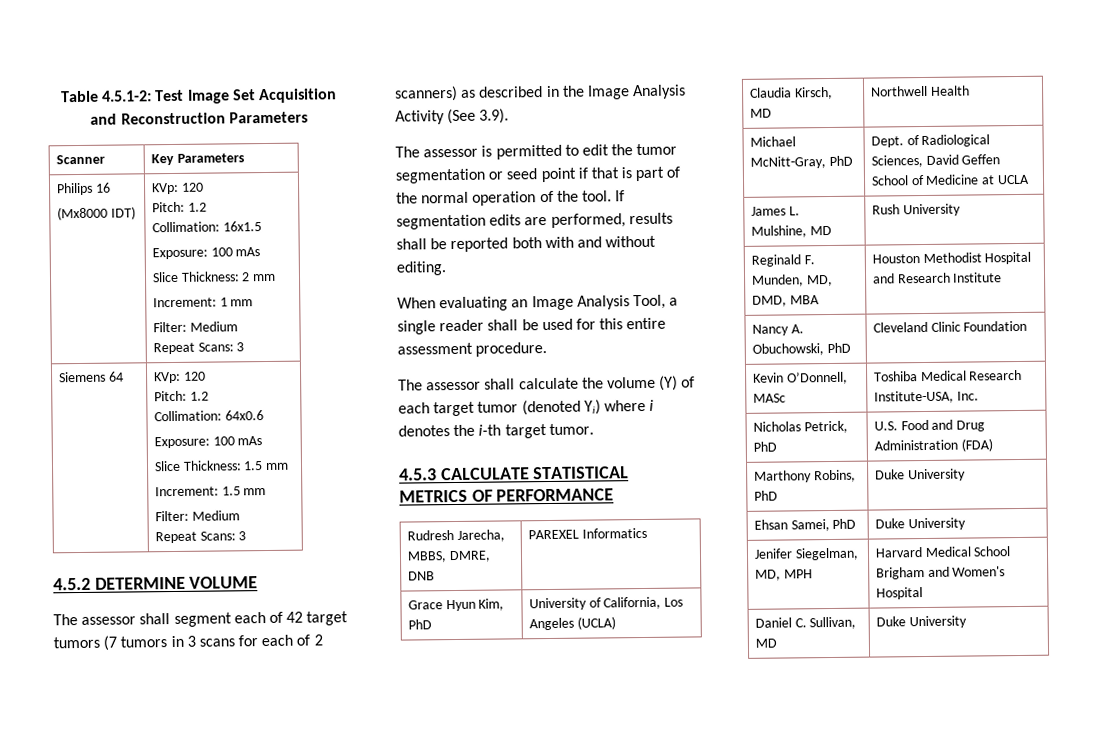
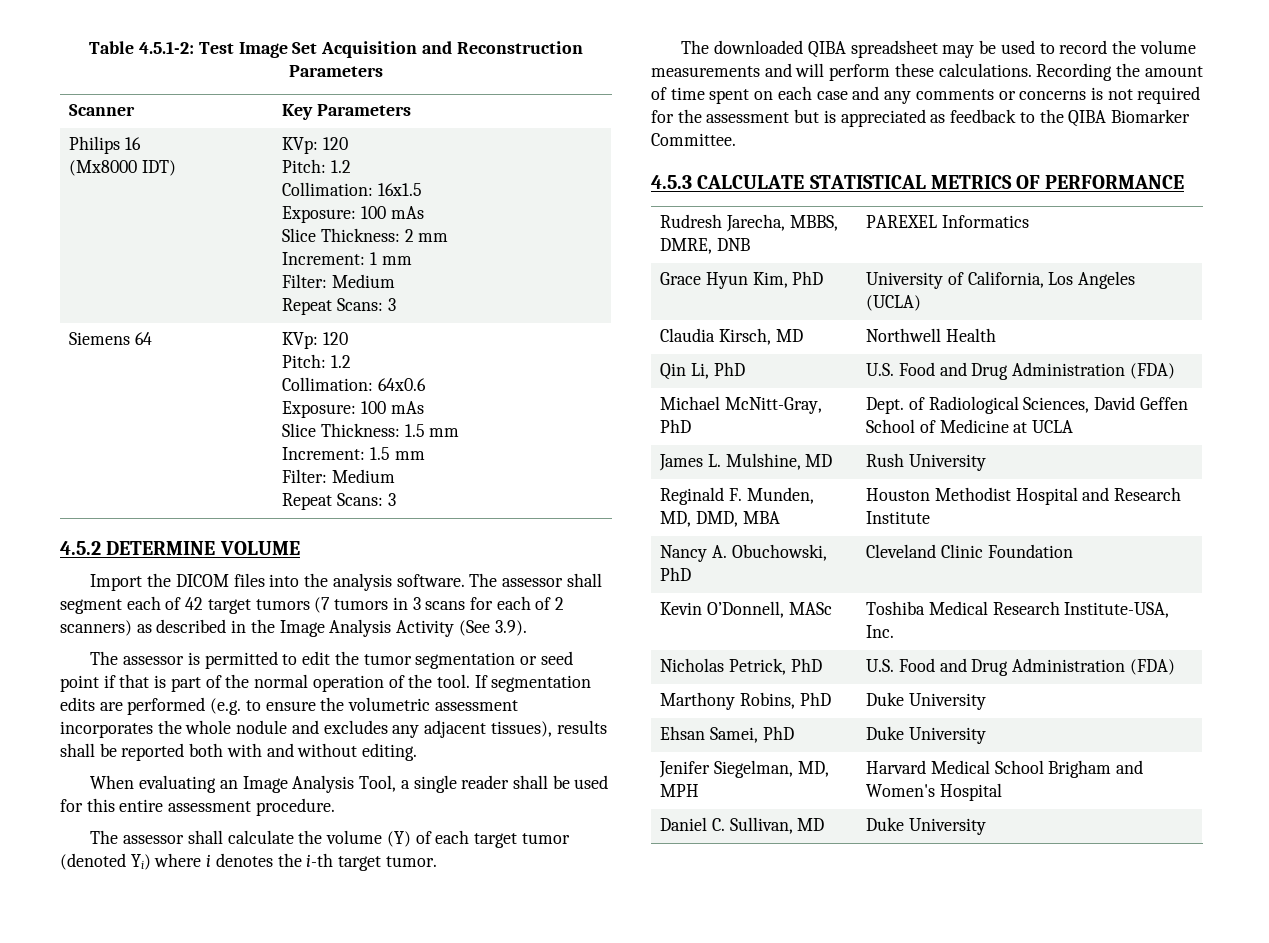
(259, 582) none -> [90,573,465,591] Import the DICOM files into the analysis software.
[550,213,626,228] performed, -> [127,697,518,715] [60,720,552,738] performed (e.g. to ensure the volumetric assessment incorporates the whole nodule and excludes any adjacent tissues),
(594, 429) none -> [681,40,1196,58] [651,63,1203,81] [651,86,1201,104] [651,109,1190,127] [651,133,736,146] // The downloaded QIBA spreadsheet may be used to record the volume measurements and will perform these calculations. Recording the amount of time spent on each case and any comments or concerns is not required for the assessment but is appreciated as feedback to the QIBA Biomarker Committee.
(970, 90) none -> [660,362,745,380] [866,362,1175,380] // Qin Li, PhD | U.S. Food and Drug Administration (FDA)

